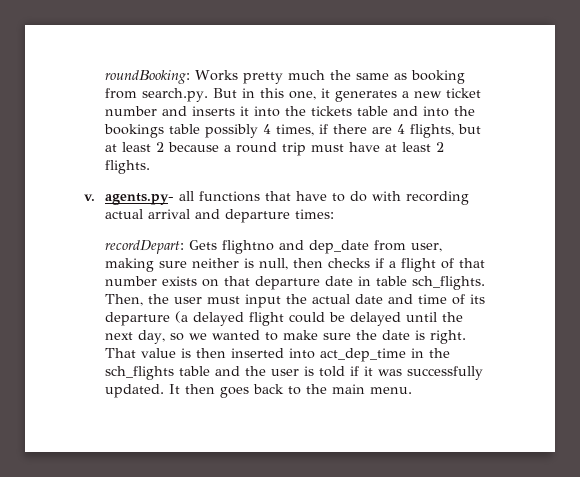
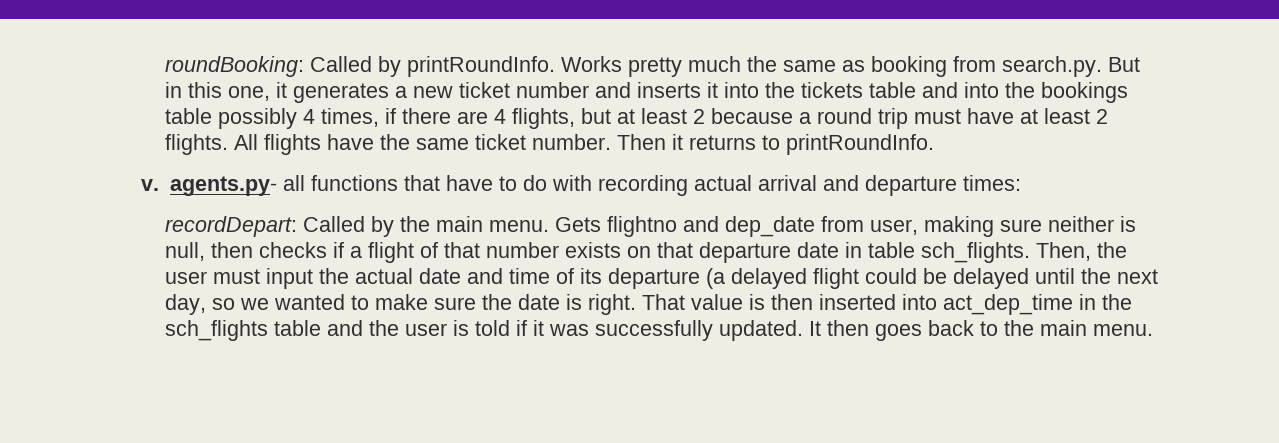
(190, 77) none -> [310,56,556,77] Called by printRoundInfo.
(150, 167) none -> [234,134,935,155] All flights have the same ticket number. Then it returns to printRoundInfo.
(184, 247) none -> [303,216,550,237] Called by the main menu.

